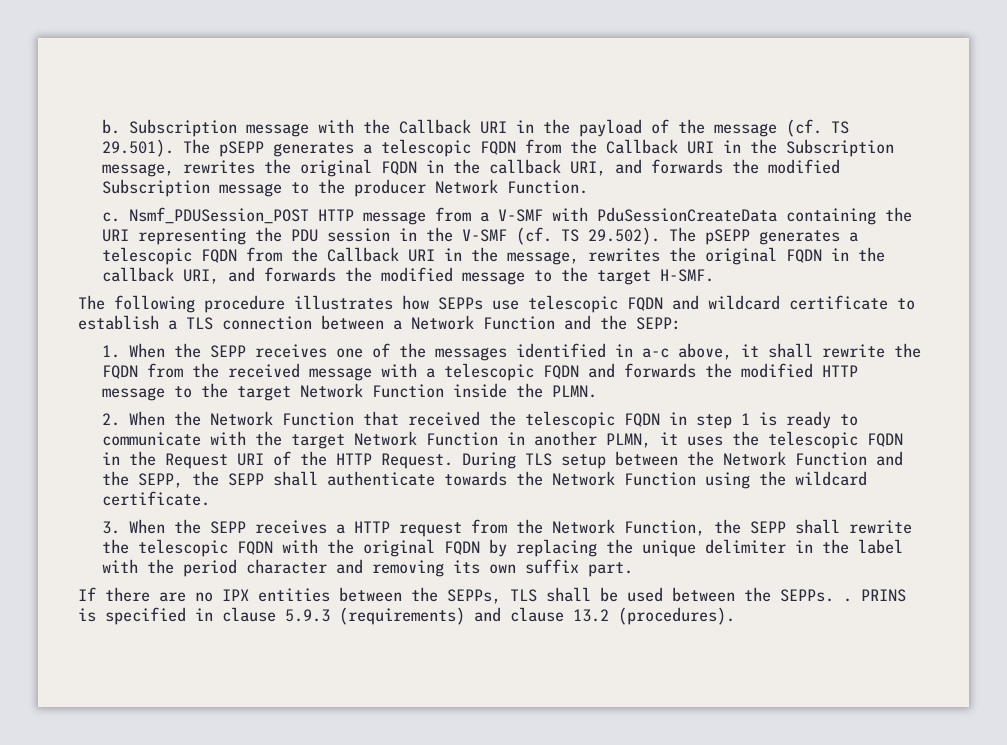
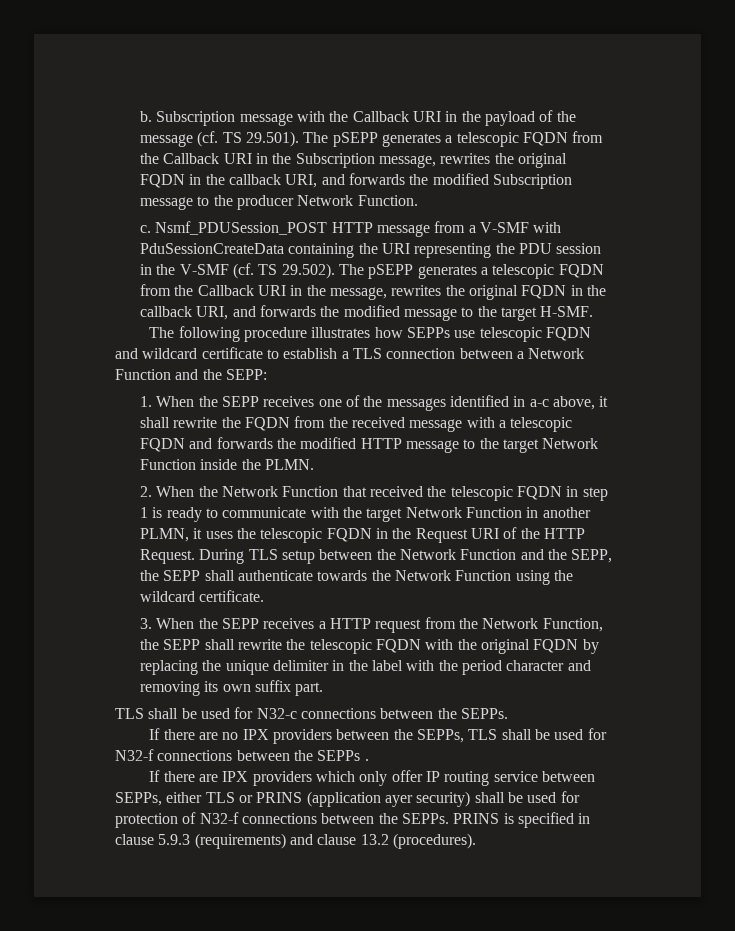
(633, 569) none -> [115,707,508,719] // TLS shall be used for N32-c connections between the SEPPs.
[258,588,330,602] entities -> [273,729,333,744] providers
[672,587,852,602] between the SEPPs. . -> [587,728,607,740] [115,749,369,761] [149,770,596,786] [115,791,580,807] [115,812,449,828] for N32-f connections between the SEPPs . // If there are IPX providers which only offer IP routing service between SEPPs, either TLS or PRINS (application ayer security) shall be used for protection of N32-f connections between the SEPPs.

